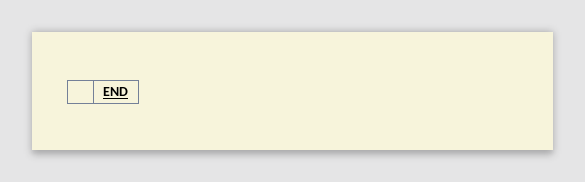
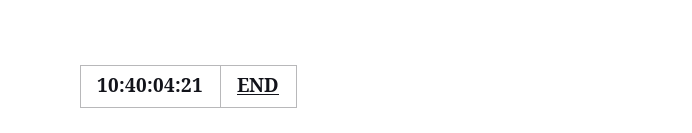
(102, 91) none -> [96,78,203,92] 10:40:04:21

